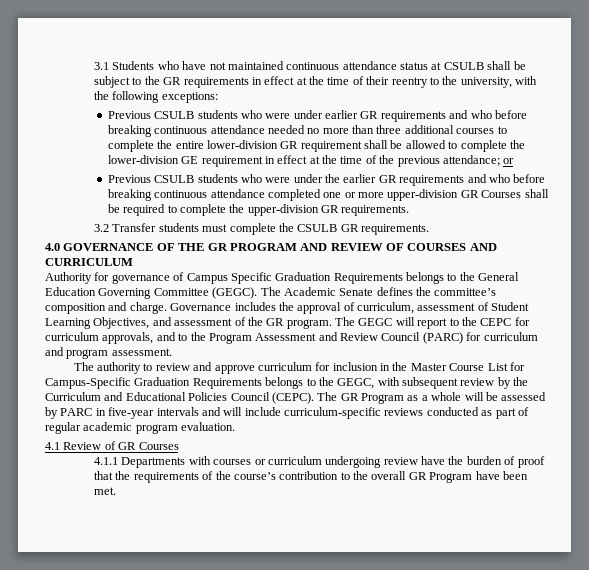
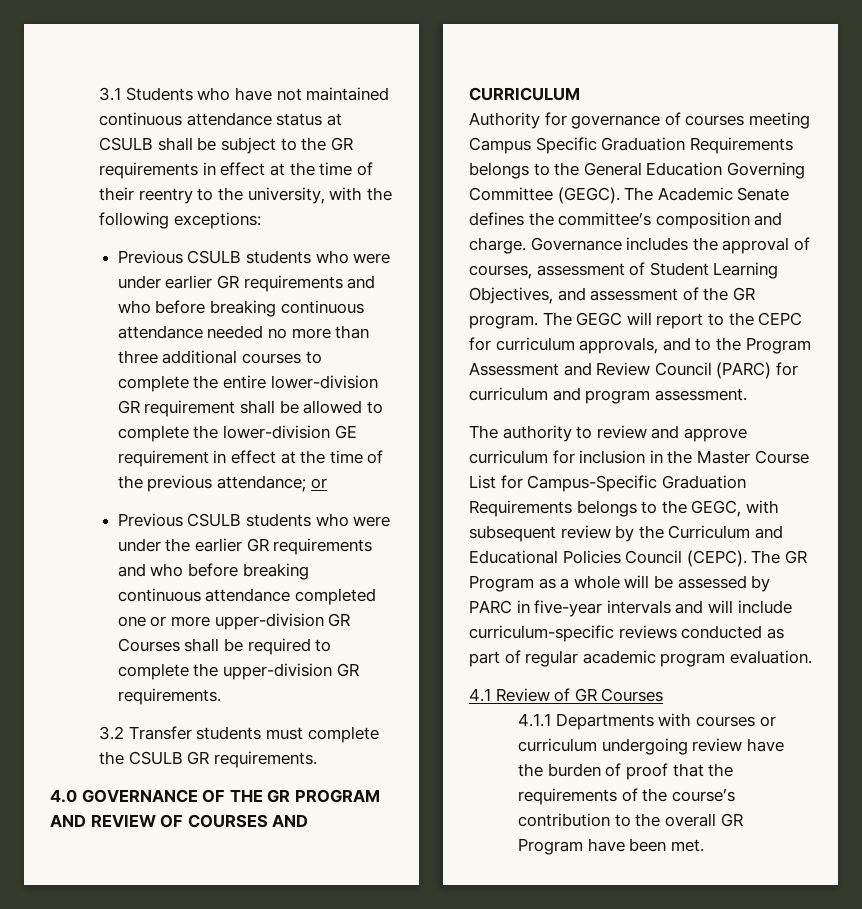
(185, 276) none -> [685,112,810,129] courses meeting
[357,302,414,314] curriculum, -> [469,265,532,279] courses,

